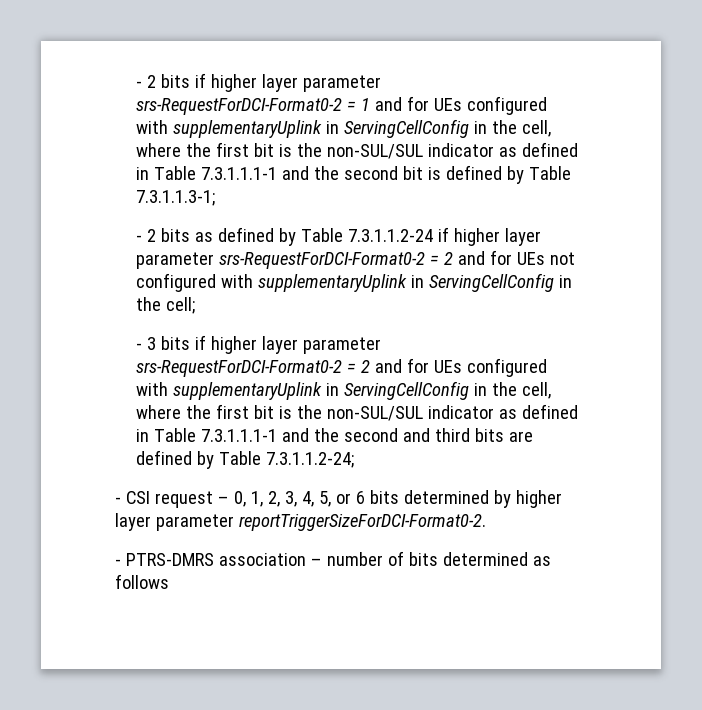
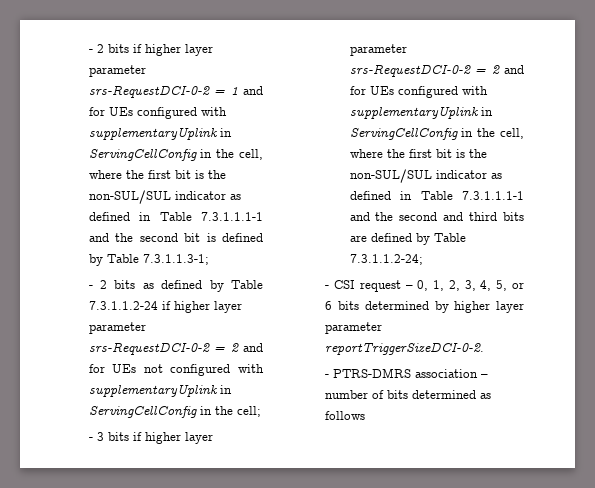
[136,98,343,115] srs-RequestForDCI-Format0-2 -> [88,85,210,98] srs-RequestDCI-0-2
[219,252,426,269] srs-RequestForDCI-Format0-2 -> [88,342,210,355] srs-RequestDCI-0-2
[136,360,343,377] srs-RequestForDCI-Format0-2 -> [349,64,471,77] srs-RequestDCI-0-2
[239,514,487,531] reportTriggerSizeForDCI-Format0-2. -> [325,342,485,355] reportTriggerSizeDCI-0-2.

